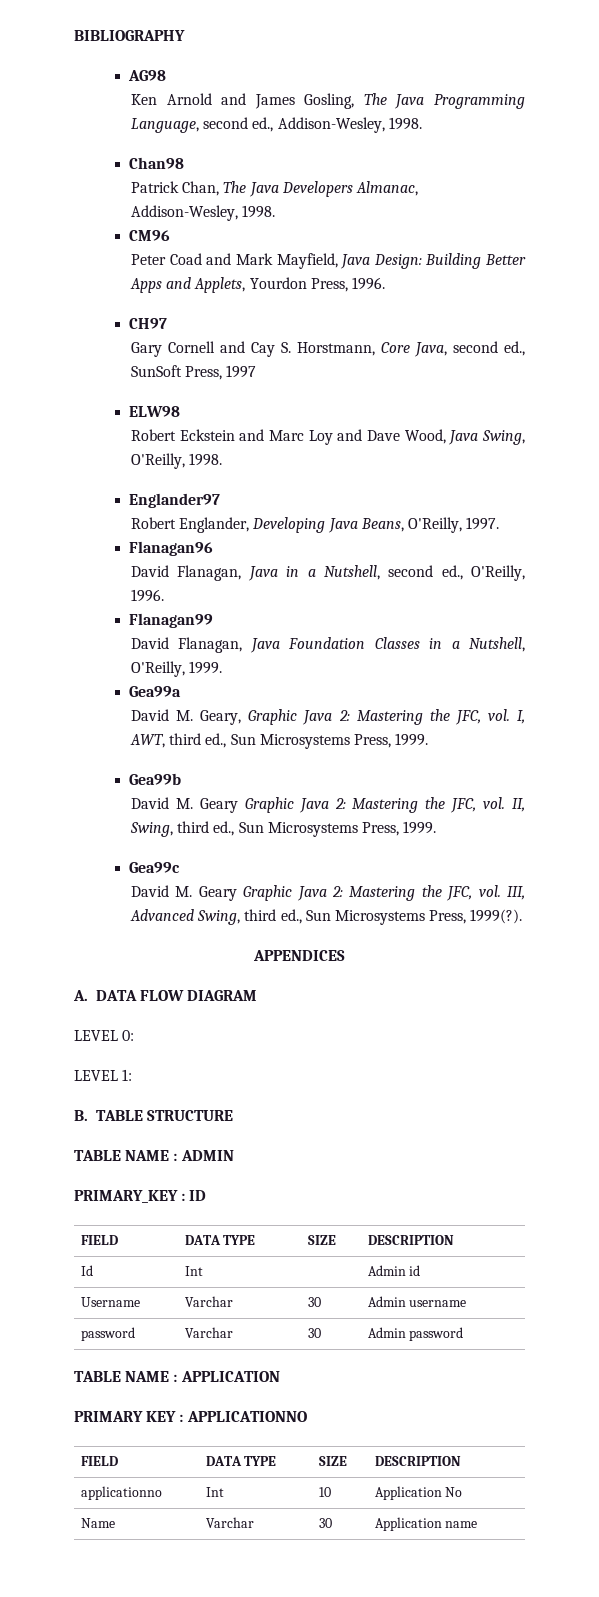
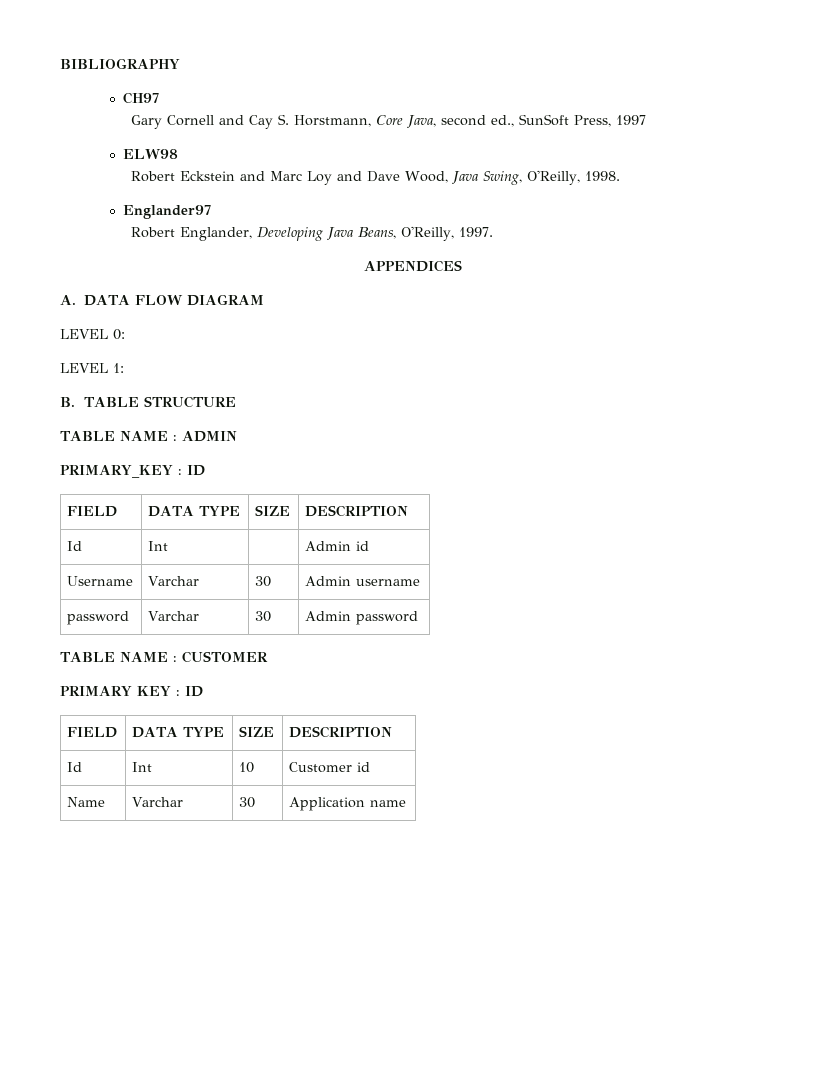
[128,70,167,81] [131,93,525,109] [131,117,422,133] [129,157,185,169] [131,181,418,197] [131,205,276,221] [129,230,171,241] [131,253,526,269] [130,277,385,293] // AG98 // Ken Arnold and James Gosling, The Java Programming Language, second ed., Addison-Wesley, 1998. // Chan98 // Patrick Chan, The Java Developers Almanac, Addison-Wesley, 1998. // CM96 // Peter Coad and Mark Mayfield, Java Design: Building Better Apps and Applets, Yourdon Press, 1996. -> (180, 63) none
[129,541,214,556] [131,565,525,581] [131,589,165,602] [129,613,214,628] [131,637,525,653] [131,661,223,677] [129,686,182,697] [131,709,526,725] [130,733,429,749] [129,773,182,785] [131,797,526,813] [130,821,437,837] [129,862,181,873] [131,885,526,901] [130,909,523,925] // Flanagan96 // David Flanagan, Java in a Nutshell, second ed., O'Reilly, 1996. // Flanagan99 // David Flanagan, Java Foundation Classes in a Nutshell, O'Reilly, 1999. // Gea99a // David M. Geary, Graphic Java 2: Mastering the JFC, vol. I, AWT, third ed., Sun Microsystems Press, 1999. // Gea99b // David M. Geary Graphic Java 2: Mastering the JFC, vol. II, Swing, third ed., Sun Microsystems Press, 1999. // Gea99c // David M. Geary Graphic Java 2: Mastering the JFC, vol. III, Advanced Swing, third ed., Sun Microsystems Press, 1999(?). -> (493, 232) none
[180,1371,280,1382] APPLICATION -> [181,651,268,663] CUSTOMER
[186,1411,307,1422] [80,1456,118,1466] [205,1456,277,1466] [318,1456,347,1466] [374,1456,461,1466] [80,1486,162,1500] APPLICATIONNO // FIELD | DATA TYPE | SIZE | DESCRIPTION // applicationno -> [185,686,203,697] [67,727,118,738] [132,727,225,738] [239,726,275,737] [289,726,393,738] [67,762,83,772] ID // FIELD | DATA TYPE | SIZE | DESCRIPTION // Id
[374,1486,463,1500] Application No -> [289,762,371,773] Customer id

